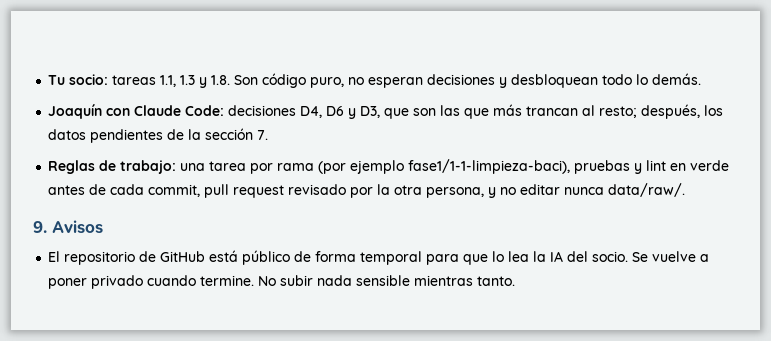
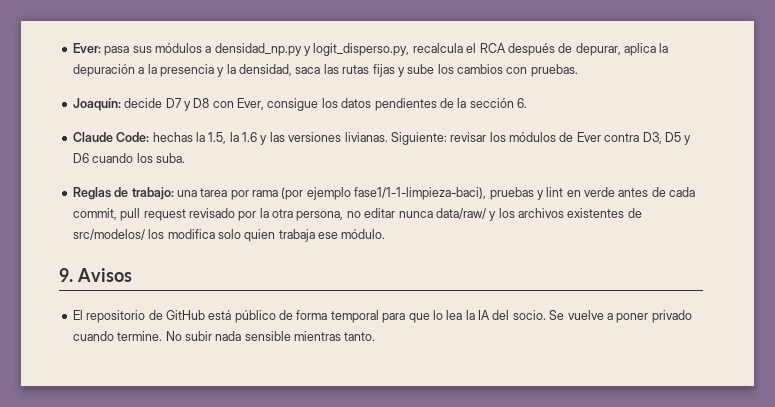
[48,73,702,88] [48,104,701,119] Tu socio: tareas 1.1, 1.3 y 1.8. Son código puro, no esperan decisiones y desbloquean todo lo demás. // Joaquín con Claude Code: decisiones D4, D6 y D3, que son las que más trancan al resto; después, -> [72,43,669,56] [72,64,578,77] [72,98,319,111] Ever: pasa sus módulos a densidad_np.py y logit_disperso.py, recalcula el RCA después de depurar, aplica la depuración a la presencia y la densidad, saca las rutas fijas y sube los cambios con pruebas. // Joaquín: decide D7 y D8 con Ever, consigue
[257,130,269,140] 7. -> [517,98,527,108] [72,132,692,145] [72,153,185,163] 6. // Claude Code: hechas la 1.5, la 1.6 y las versiones livianas. Siguiente: revisar los módulos de Ever contra D3, D5 y D6 cuando los suba.
[488,187,497,198] y -> (344, 216) none
[608,183,686,197] data/raw/. -> [435,208,642,221] [72,229,386,242] data/raw/ y los archivos existentes de src/modelos/ los modifica solo quien trabaja ese módulo.

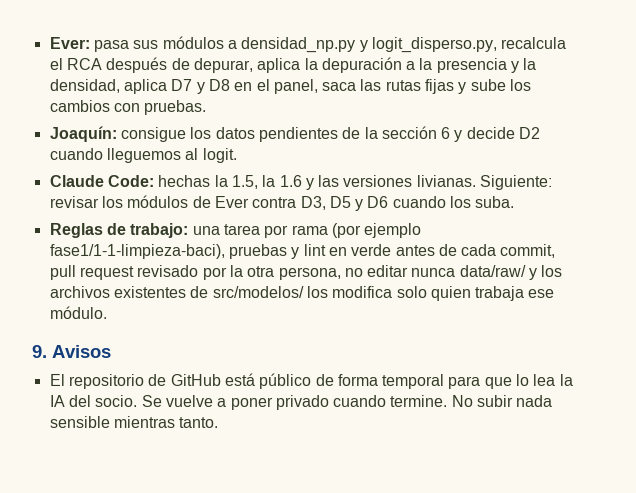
(292, 70) none -> [123,79,318,94] aplica D7 y D8 en el panel,
[124,98,264,111] decide D7 y D8 con Ever, -> (117, 134) none
[517,98,527,108] 6. -> [441,127,541,142] [49,148,237,163] 6 y decide D2 cuando lleguemos al logit.

